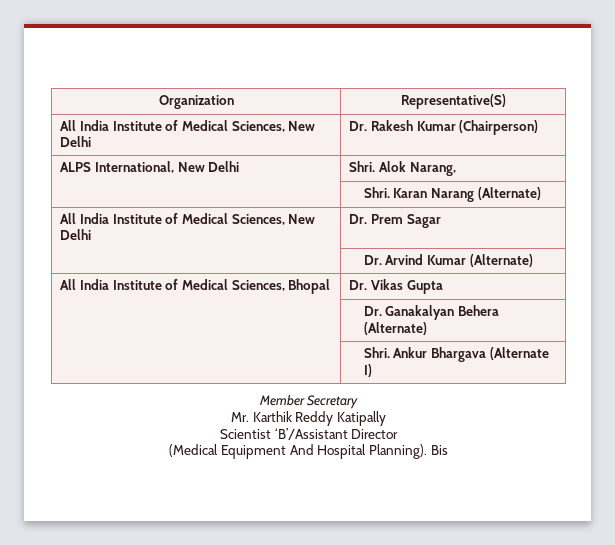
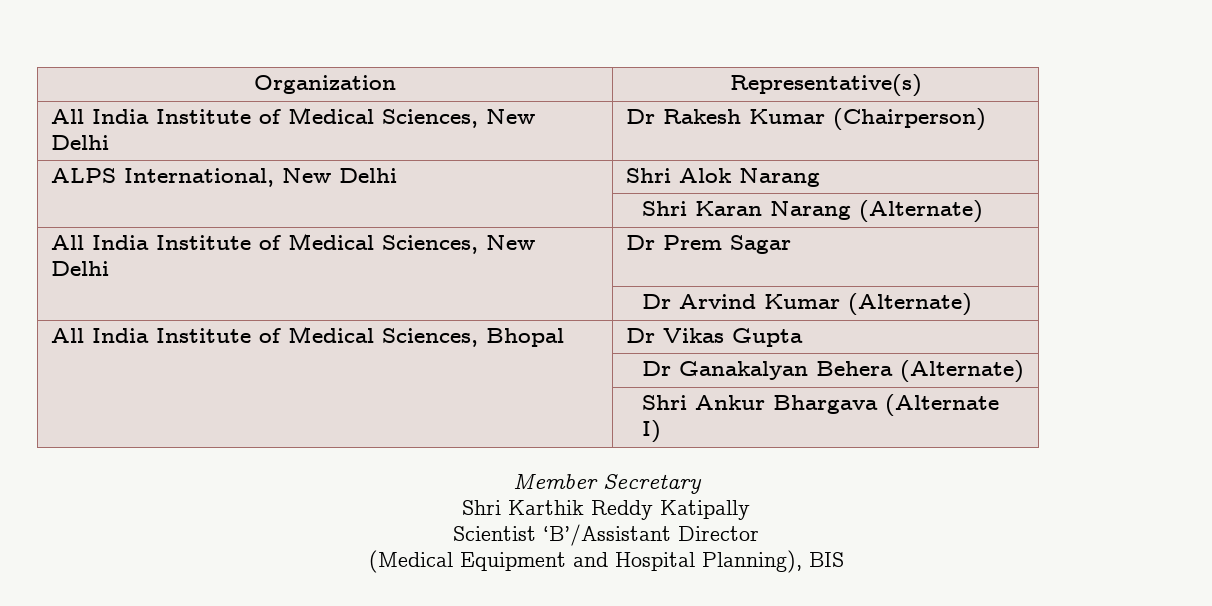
[400,94,506,109] [60,120,316,132] [60,136,92,147] [349,121,368,131] Representative(S) // All India Institute of Medical Sciences, New Delhi | Dr. -> [729,74,922,97] [50,107,535,128] [50,135,109,150] [625,109,655,124] Representative(s) // All India Institute of Medical Sciences, New Delhi | Dr
[349,161,456,176] [363,187,390,198] Shri. Alok Narang, // | Shri. -> [625,168,820,187] [641,201,687,216] Shri Alok Narang // | Shri
[349,214,368,224] Dr. -> [625,235,655,250] Dr
[363,255,382,265] Dr. -> [641,294,671,309] Dr
[349,280,368,290] Dr. -> [625,328,655,343] Dr
[363,306,382,316] Dr. -> [641,361,671,376] Dr
[363,347,390,358] Shri. -> [641,395,687,410] Shri
[231,412,250,422] Mr. -> [462,500,501,515] Shri
[289,444,448,459] And Hospital Planning). Bis -> [572,550,844,573] and Hospital Planning), BIS

